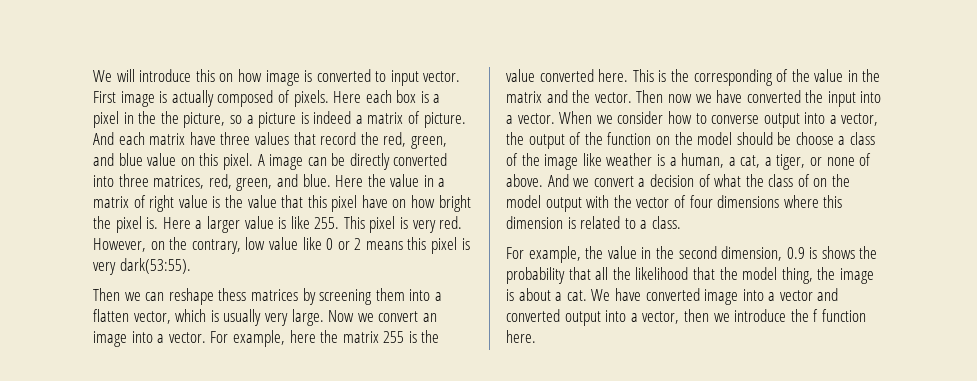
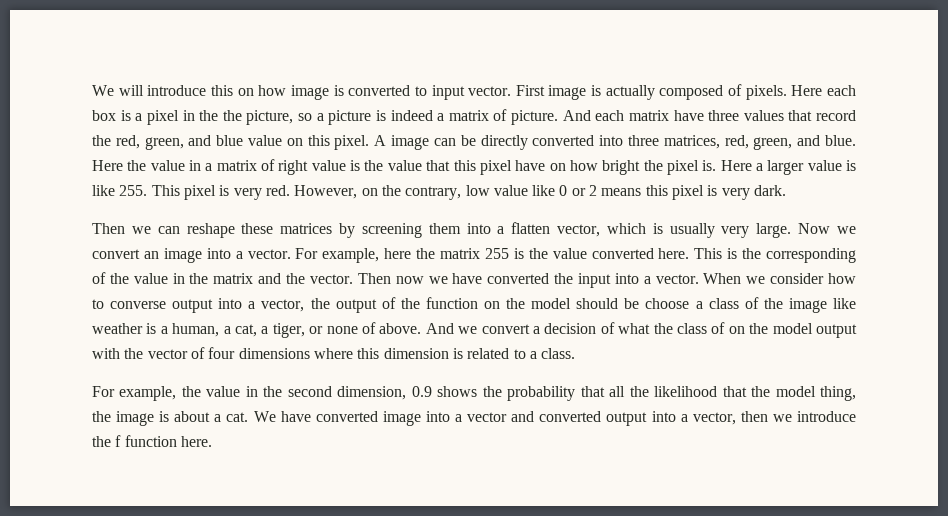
[119,258,191,274] dark(53:55). -> [754,185,787,196] dark.
[218,288,247,301] thess -> [241,223,274,234] these
[809,247,818,259] is -> (432, 391) none

